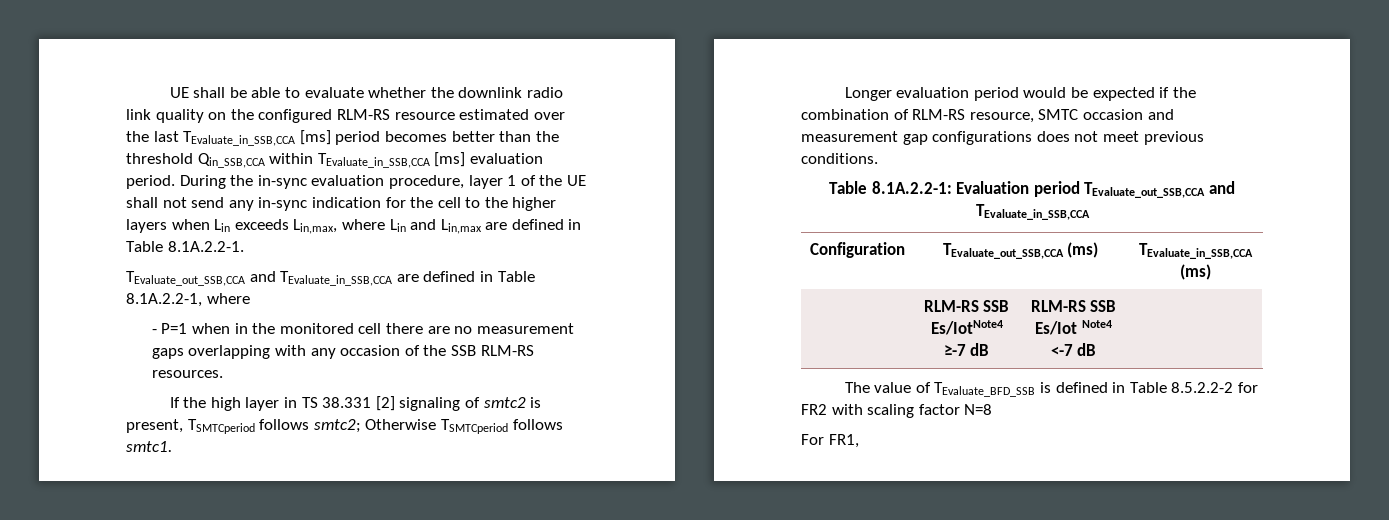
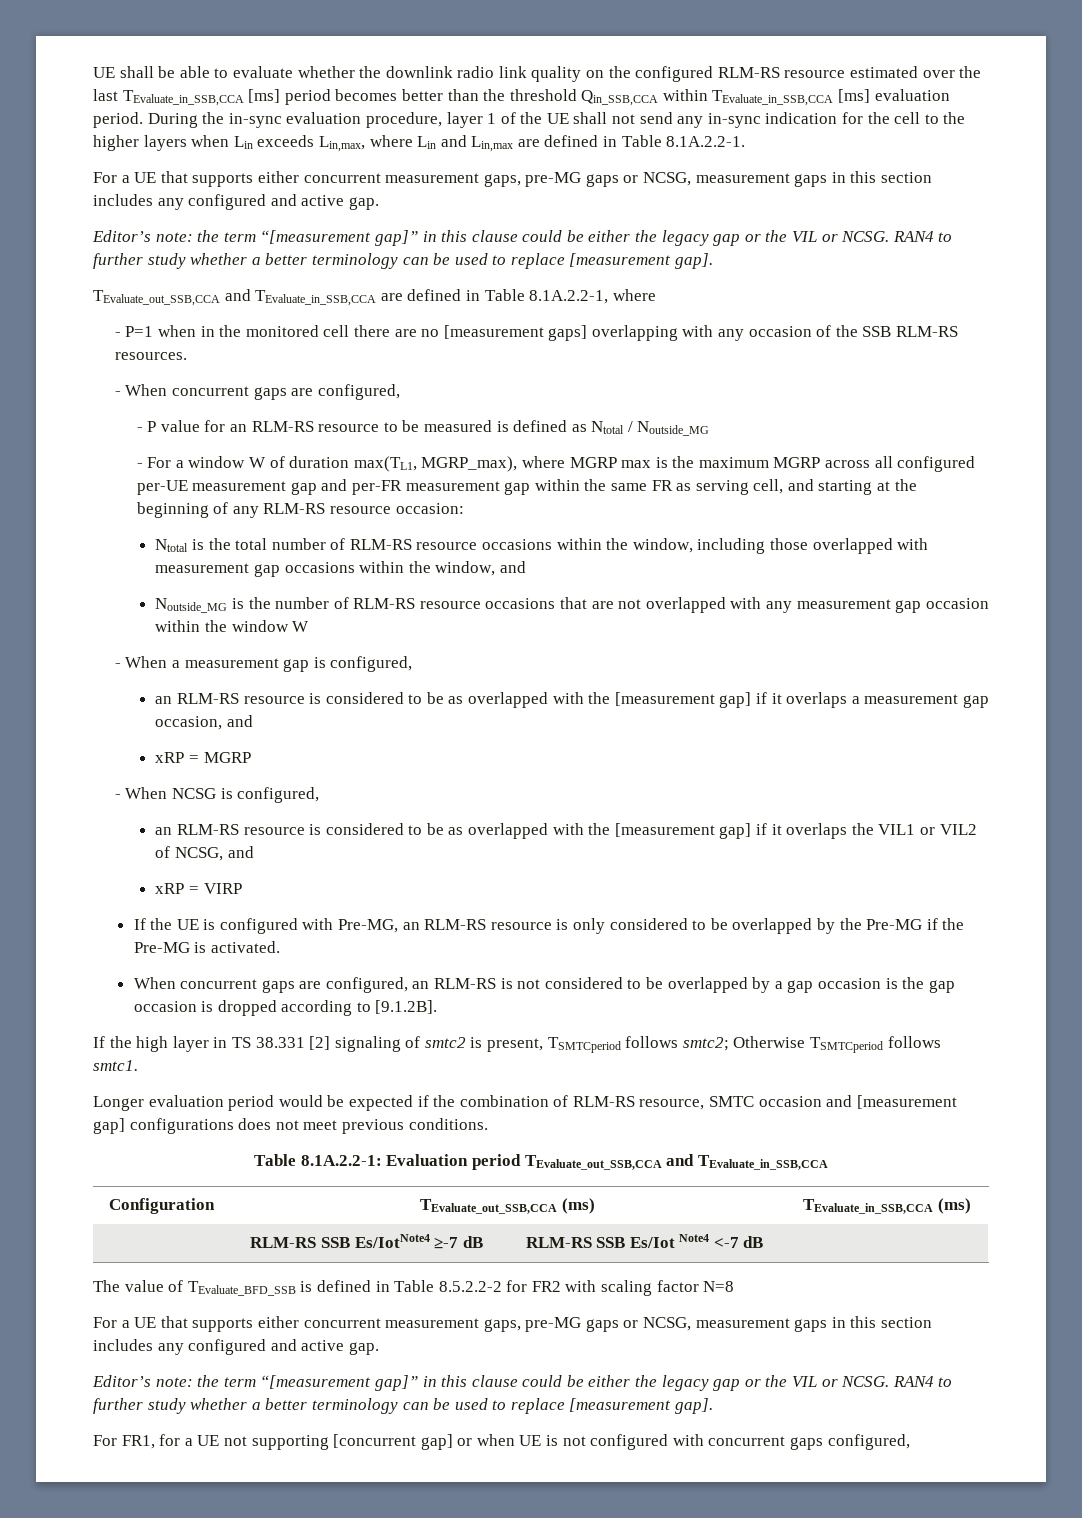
(244, 246) none -> [93,171,933,187] [93,194,379,210] [92,230,953,246] [93,253,714,269] // For a UE that supports either concurrent measurement gaps, pre-MG gaps or NCSG, measurement gaps in this section includes any configured and active gap. // Editor’s note: the term “[measurement gap]” in this clause could be either the legacy gap or the VIL or NCSG. RAN4 to further study whether a better terminology can be used to replace [measurement gap].
[476,323,574,334] [151,348,184,359] measurement gaps -> [443,325,588,341] [measurement gaps]
(223, 374) none -> [114,384,400,400] [136,420,710,436] [136,456,976,472] [136,479,917,495] [136,502,464,518] [155,538,929,554] [155,561,526,577] [155,597,989,613] [155,620,310,632] [114,656,413,672] [155,692,989,708] [155,715,253,730] [155,752,251,763] [114,787,320,803] [155,823,977,839] [155,846,254,861] [155,883,242,894] [133,918,965,934] [133,941,280,953] [133,977,955,993] [133,1000,438,1016] // - When concurrent gaps are configured, // - P value for an RLM-RS resource to be measured is defined as Ntotal / Noutside_MG // - For a window W of duration max(TL1, MGRP_max), where MGRP max is the maximum MGRP across all configured per-UE measurement gap and per-FR measurement gap within the same FR as serving cell, and starting at the beginning of any RLM-RS resource occasion: // Ntotal is the total number of RLM-RS resource occasions within the window, including those overlapped with measurement gap occasions within the window, and // Noutside_MG is the number of RLM-RS resource occasions that are not overlapped with any measurement gap occasion within the window W // - When a measurement gap is configured, // an RLM-RS resource is considered to be as overlapped with the [measurement gap] if it overlaps a measurement gap occasion, and // xRP = MGRP // - When NCSG is configured, // an RLM-RS resource is considered to be as overlapped with the [measurement gap] if it overlaps the VIL1 or VIL2 of NCSG, and // xRP = VIRP // If the UE is configured with Pre-MG, an RLM-RS resource is only considered to be overlapped by the Pre-MG if the Pre-MG is activated. // When concurrent gaps are configured, an RLM-RS is not considered to be overlapped by a gap occasion is the gap occasion is dropped according to [9.1.2B].
[801,131,928,145] measurement gap -> [856,1095,957,1109] [93,1118,125,1134] [measurement gap]
[828,434,859,448] FR1, -> [121,1316,933,1332] [93,1339,379,1355] [92,1375,953,1391] [93,1398,714,1414] [93,1434,910,1450] a UE that supports either concurrent measurement gaps, pre-MG gaps or NCSG, measurement gaps in this section includes any configured and active gap. // Editor’s note: the term “[measurement gap]” in this clause could be either the legacy gap or the VIL or NCSG. RAN4 to further study whether a better terminology can be used to replace [measurement gap]. // For FR1, for a UE not supporting [concurrent gap] or when UE is not configured with concurrent gaps configured,

